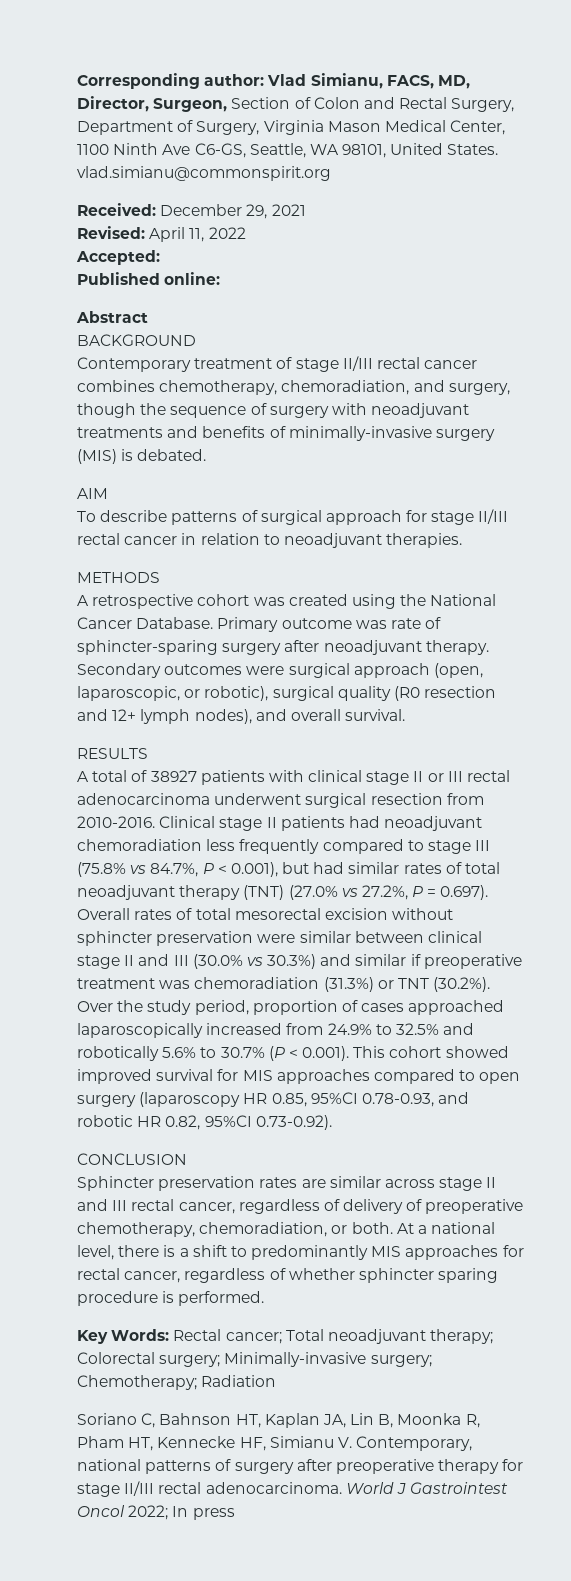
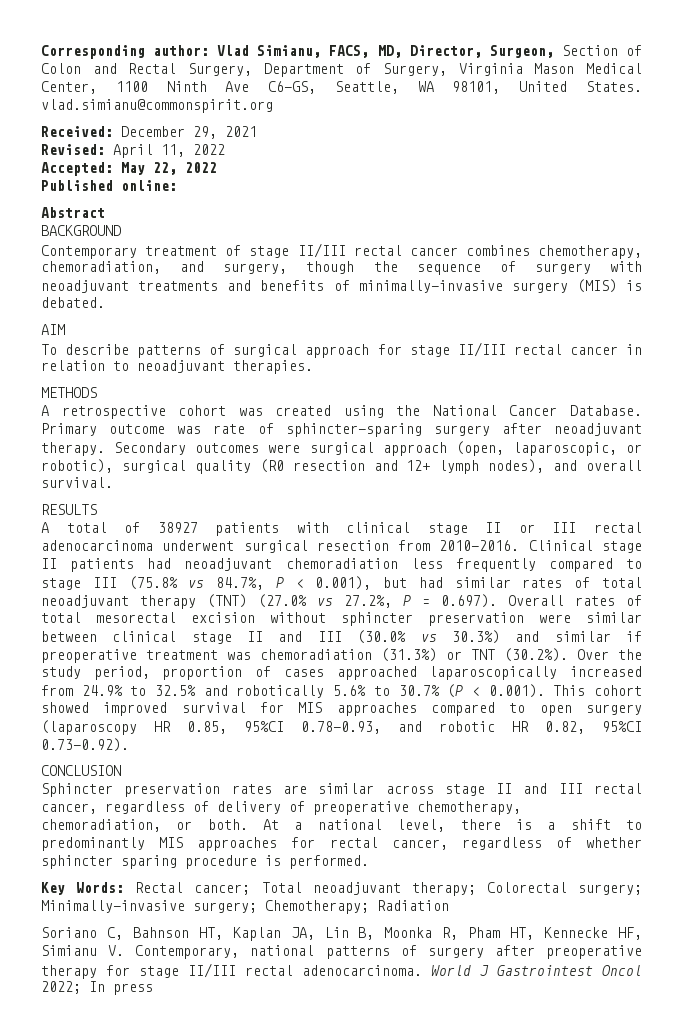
(160, 257) none -> [121,162,217,175] May 22, 2022

